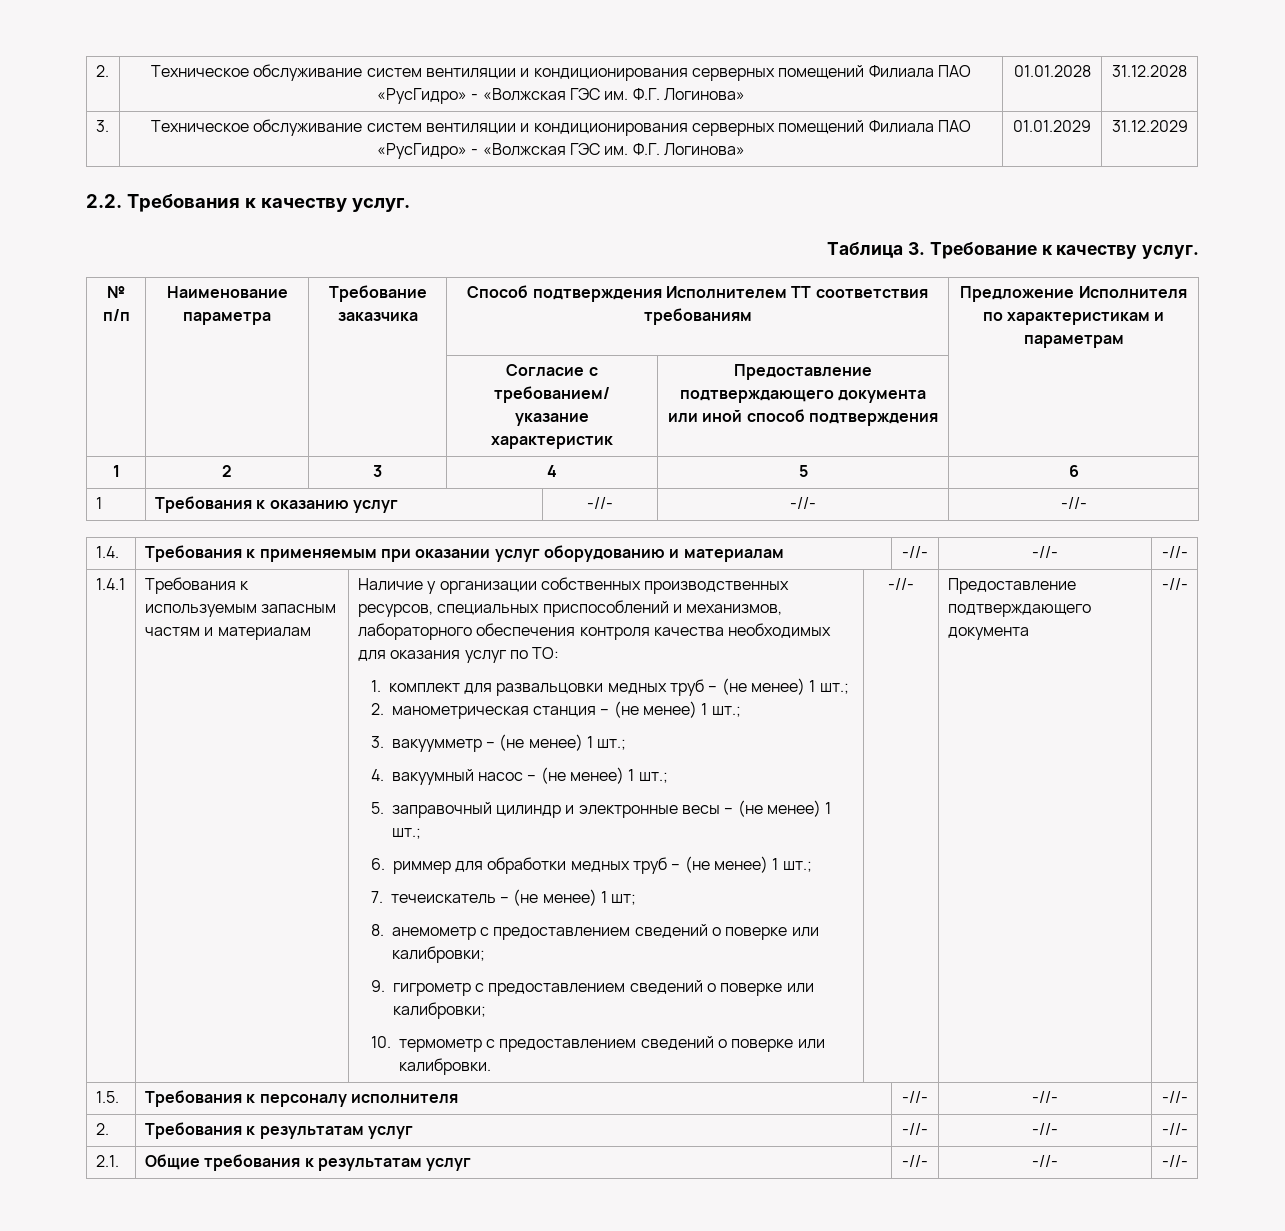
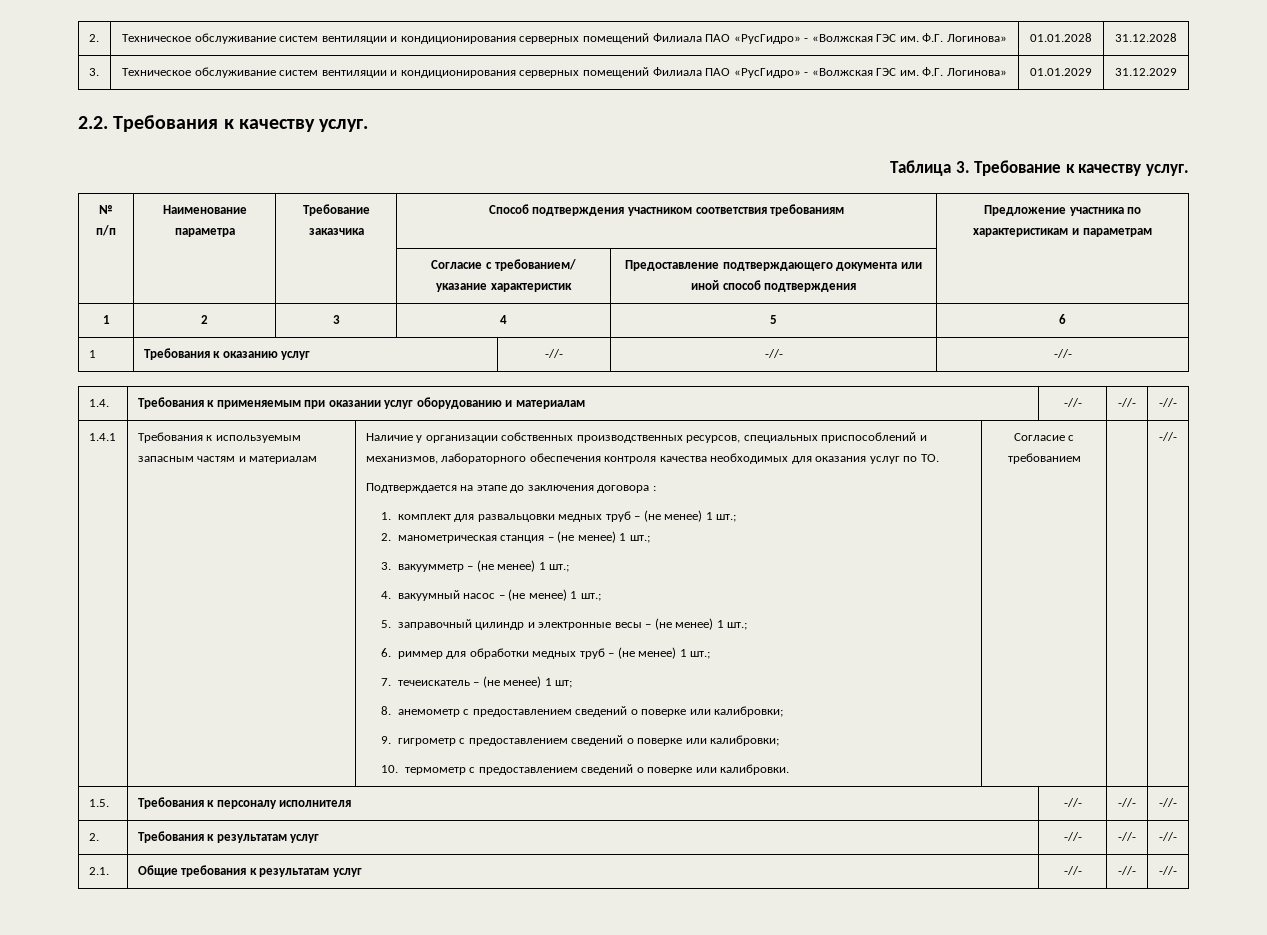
[666,286,812,299] Исполнителем ТТ -> [628,207,692,216] участником
[1078,286,1187,299] Исполнителя -> [1069,207,1124,216] участника
[532,647,560,659] ТО: -> [920,454,939,462] [365,483,656,493] ТО. // Подтверждается на этапе до заключения договора :
[888,578,914,590] [947,578,1076,594] [947,604,1091,617] [947,627,1029,640] -//- | Предоставление подтверждающего документа -> [1013,433,1075,441] [1007,453,1081,464] Согласие с требованием |

